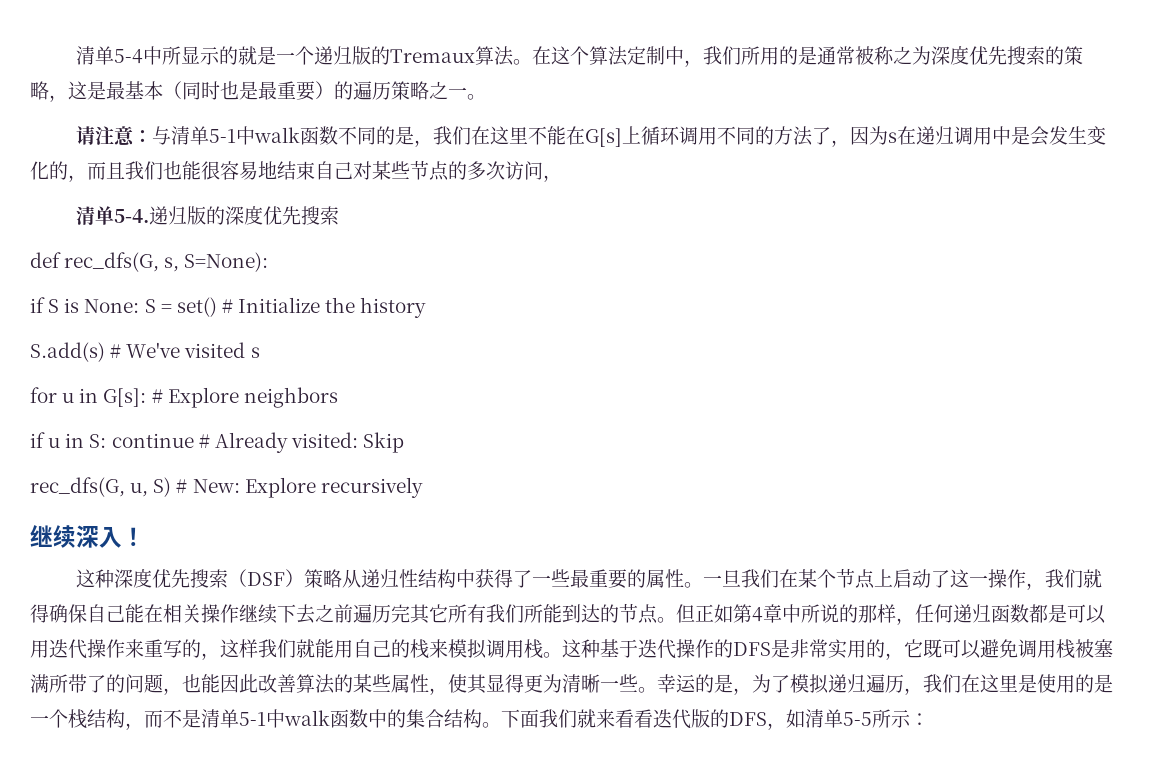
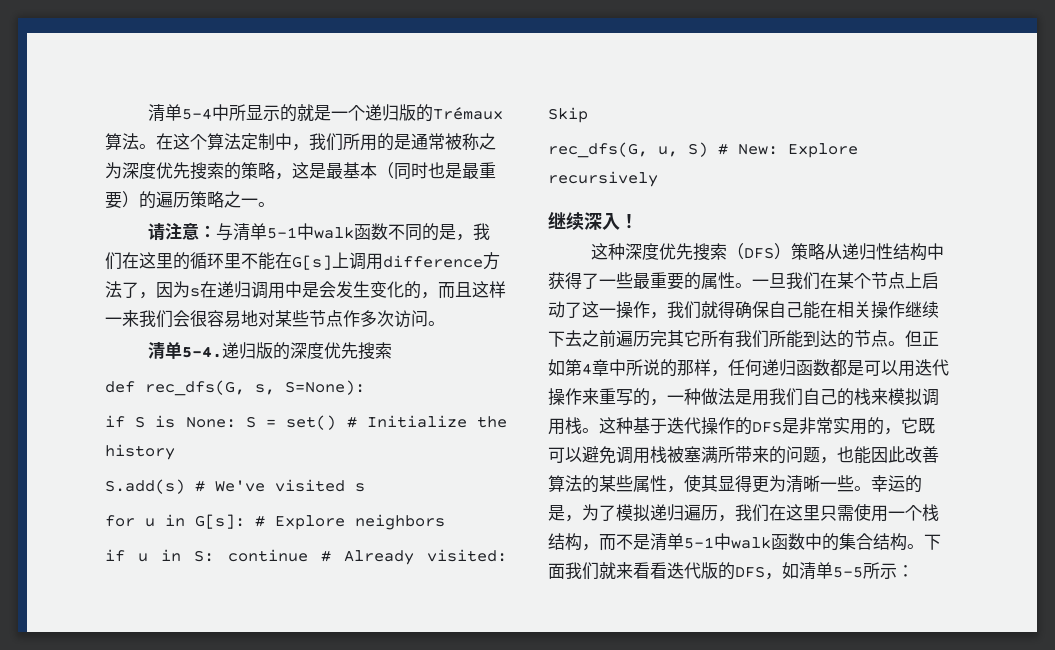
[389,49,475,63] Tremaux -> [433,107,504,120] Trémaux
(528, 135) none -> [173,252,241,270] 的循环里
[640,126,774,145] 循环调用不同的 -> [349,252,483,270] 调用difference
[125,161,353,180] 我们也能很容易地结束自己 -> [472,281,506,298] [105,310,258,328] 这样一来我们会很容易地
[448,161,467,180] 的 -> [343,310,360,327] 作
[543,175,562,182] ， -> [428,321,445,326] 。
[246,572,285,586] DSF -> [744,247,775,259] DFS
[220,639,353,658] 这样我们就能用 -> [667,388,803,406] 一种做法是用我们
[87,675,106,693] 了 -> [752,446,769,463] 来
[1018,674,1113,693] 是使用的是 -> [820,503,888,522] 只需使用

